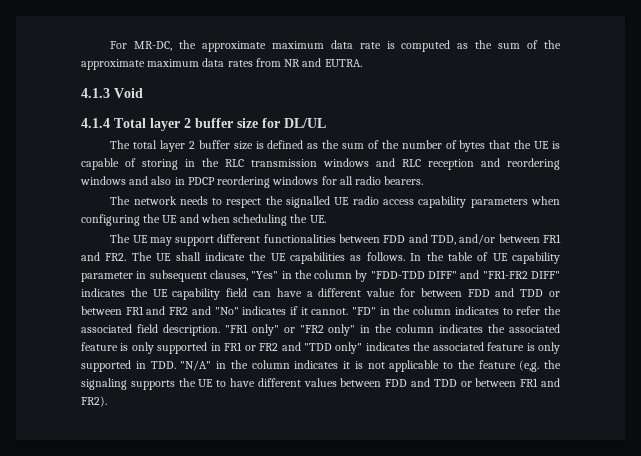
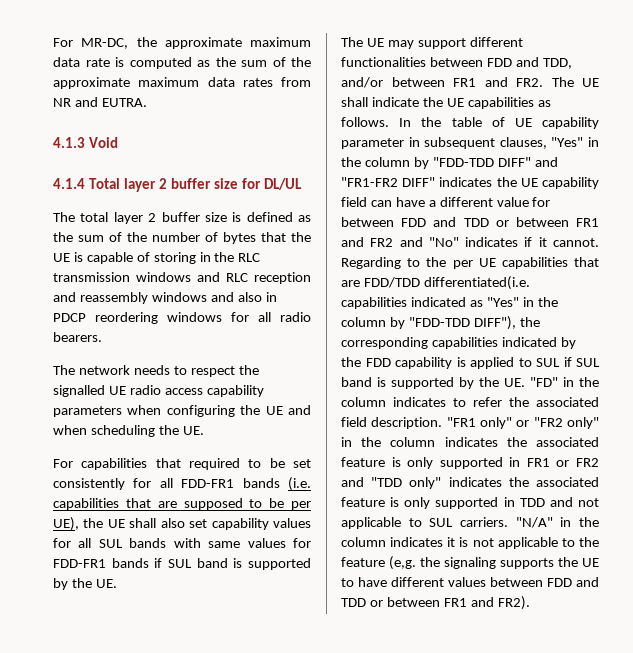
[507,158,560,170] reordering -> [79,292,148,304] reassembly
(326, 219) none -> [53,458,311,470] [53,477,311,491] [53,498,311,510] [53,517,311,531] [53,538,311,548] [53,558,311,570] [53,578,117,590] // For capabilities that required to be set consistently for all FDD-FR1 bands (i.e. capabilities that are supposed to be per UE), the UE shall also set capability values for all SUL bands with same values for FDD-FR1 bands if SUL band is supported by the UE.
(349, 311) none -> [341,257,599,269] [341,276,530,290] [341,297,558,309] [341,316,540,330] [341,337,576,349] [341,357,600,369] [341,377,525,389] Regarding to the per UE capabilities that are FDD/TDD differentiated(i.e. capabilities indicated as "Yes" in the column by "FDD-TDD DIFF"), the corresponding capabilities indicated by the FDD capability is applied to SUL if SUL band is supported by the UE.
[150,361,176,369] TDD. -> [519,497,599,507] [341,517,508,529] TDD and not applicable to SUL carriers.

